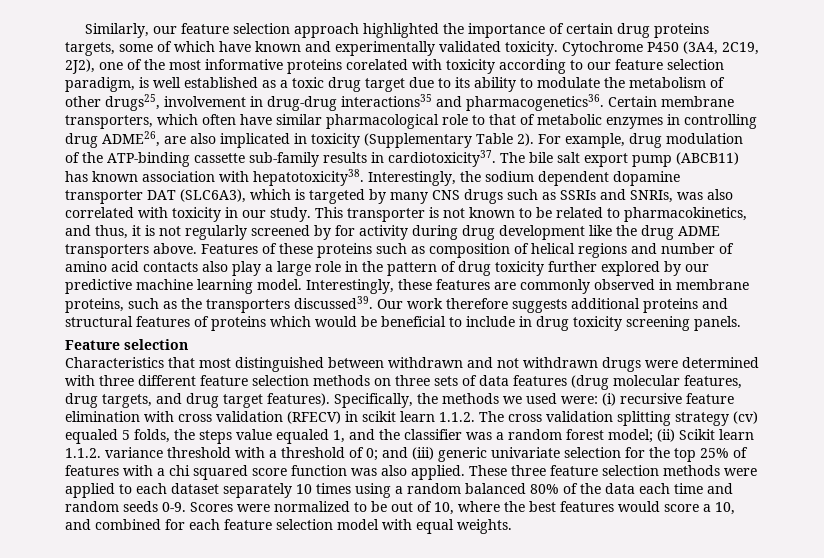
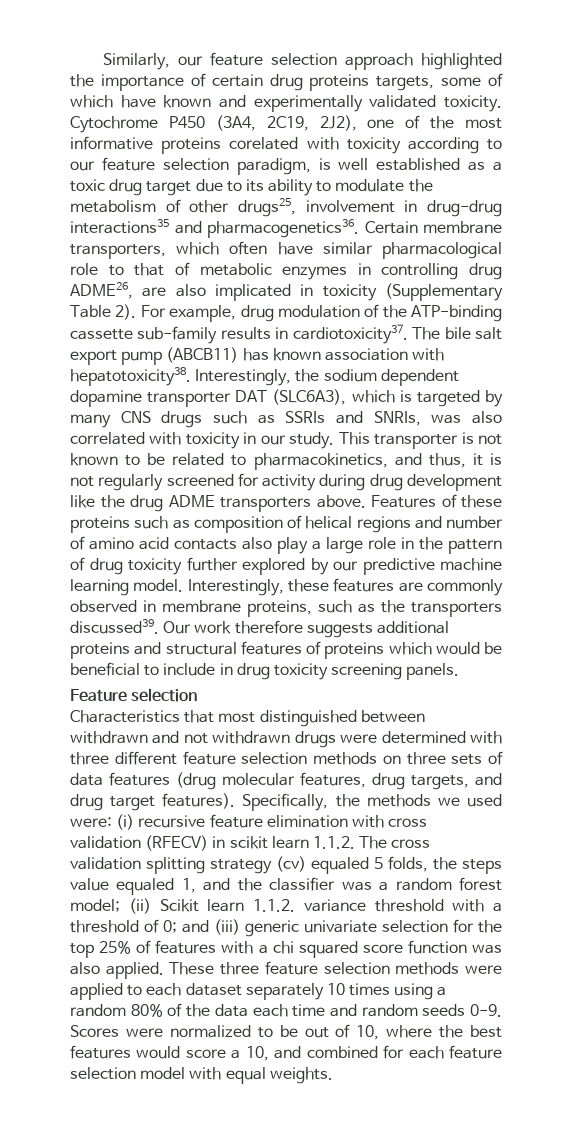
[314,225,331,240] by -> (234, 480) none
[465,483,526,494] balanced -> (126, 1010) none

